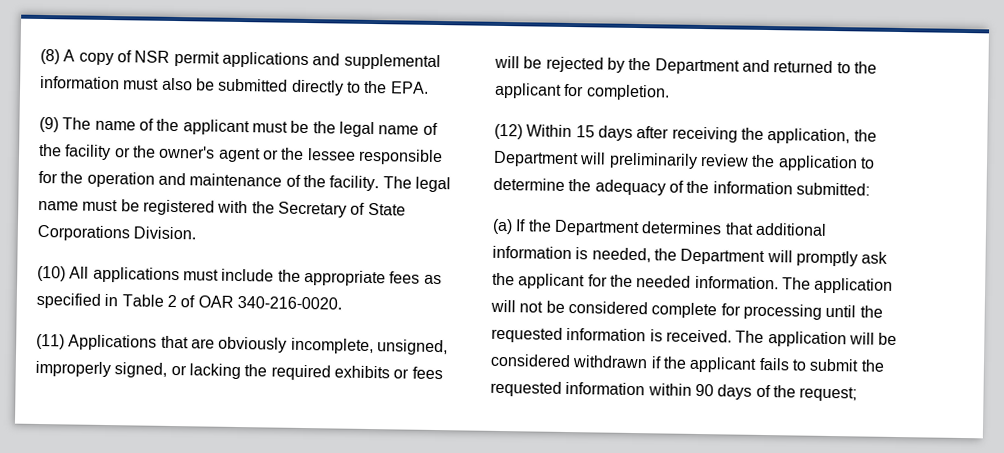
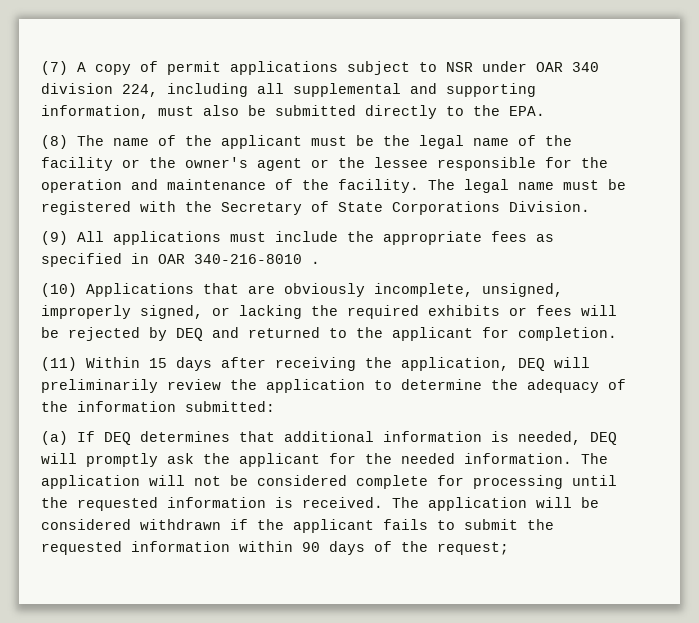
[40,48,60,65] (8) -> [41,61,68,75] (7)
[134,50,171,63] NSR -> (158, 66) none
[312,53,441,71] [40,75,120,90] and supplemental information -> [347,61,599,75] [41,83,536,97] [41,105,149,119] subject to NSR under OAR 340 division 224, including all supplemental and supporting information,
[39,116,59,133] (9) -> [41,135,68,149] (8)
[37,265,66,282] (10) -> [41,231,68,245] (9)
[121,294,342,310] [36,333,65,350] Table 2 of OAR 340-216-0020. // (11) -> [158,254,320,264] [41,283,77,297] OAR 340-216-8010 . // (10)
[628,57,740,75] the Department -> [176,328,203,341] DEQ
[494,123,523,140] (12) -> [41,357,77,371] (11)
[853,129,877,142] [493,150,579,168] the Department -> [518,358,545,371] DEQ
[527,219,640,237] the Department -> [104,432,131,445] DEQ
[653,248,766,266] the Department -> [590,432,617,445] DEQ

